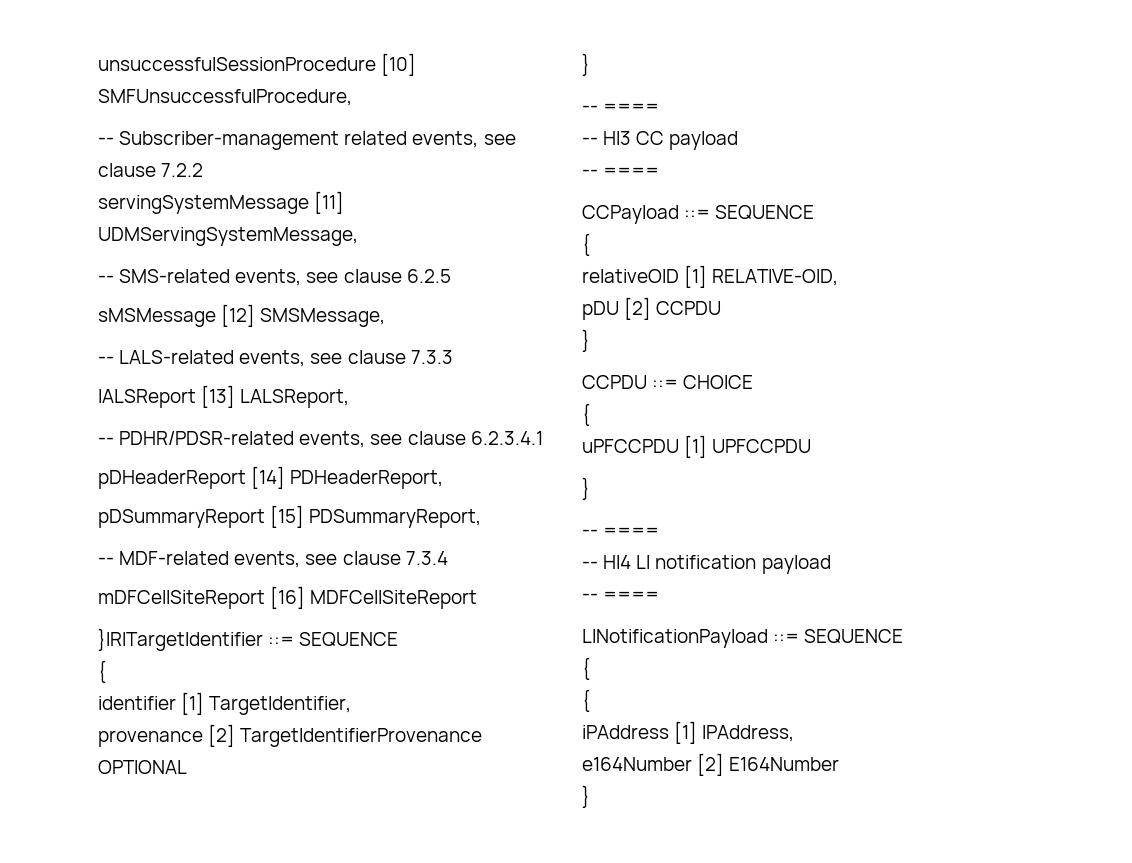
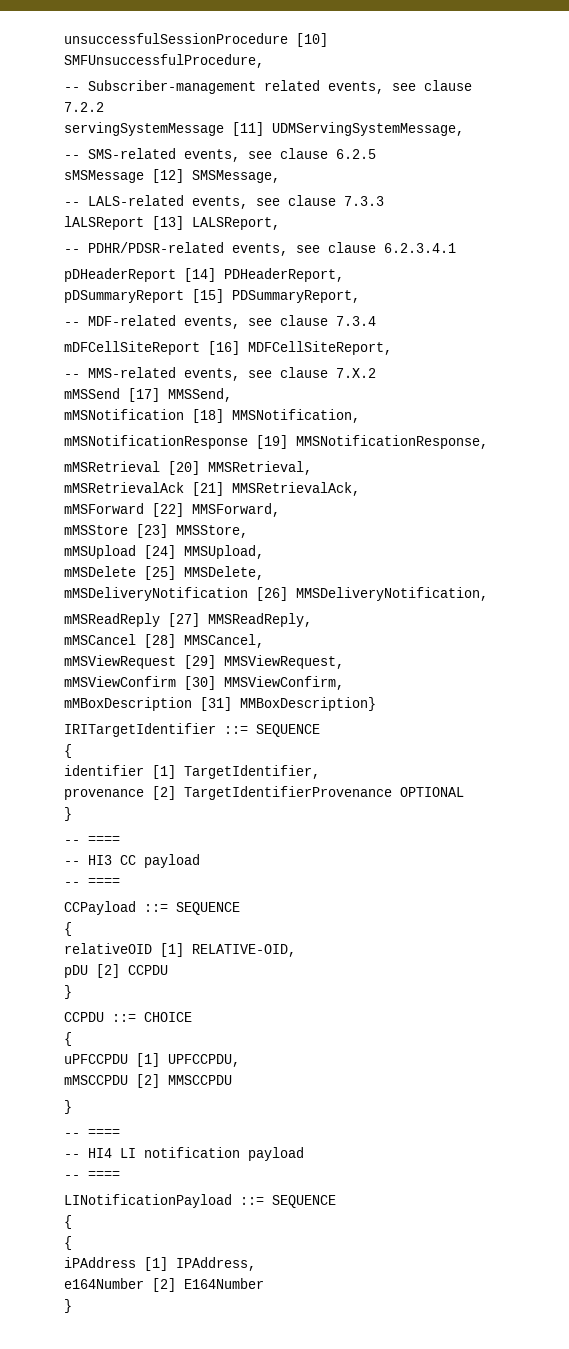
[310,590,478,609] [98,628,263,651] MDFCellSiteReport // }IRITargetIdentifier -> [248,341,392,355] [64,367,376,381] [64,388,232,402] [64,409,360,423] [64,435,488,449] [64,461,312,475] [64,482,360,496] [64,503,280,517] [64,524,248,538] [64,545,264,559] [64,566,264,580] [64,587,488,601] [64,613,312,627] [64,634,264,648] [64,655,344,669] [64,676,344,690] [64,697,376,711] [64,723,216,737] MDFCellSiteReport, // -- MMS-related events, see clause 7.X.2 // mMSSend [17] MMSSend, // mMSNotification [18] MMSNotification, // mMSNotificationResponse [19] MMSNotificationResponse, // mMSRetrieval [20] MMSRetrieval, // mMSRetrievalAck [21] MMSRetrievalAck, // mMSForward [22] MMSForward, // mMSStore [23] MMSStore, // mMSUpload [24] MMSUpload, // mMSDelete [25] MMSDelete, // mMSDeliveryNotification [26] MMSDeliveryNotification, // mMSReadReply [27] MMSReadReply, // mMSCancel [28] MMSCancel, // mMSViewRequest [29] MMSViewRequest, // mMSViewConfirm [30] MMSViewConfirm, // mMBoxDescription [31] MMBoxDescription} // IRITargetIdentifier
[712,439,812,453] UPFCCPDU -> [168,1054,240,1067] [64,1074,232,1088] UPFCCPDU, // mMSCCPDU [2] MMSCCPDU

